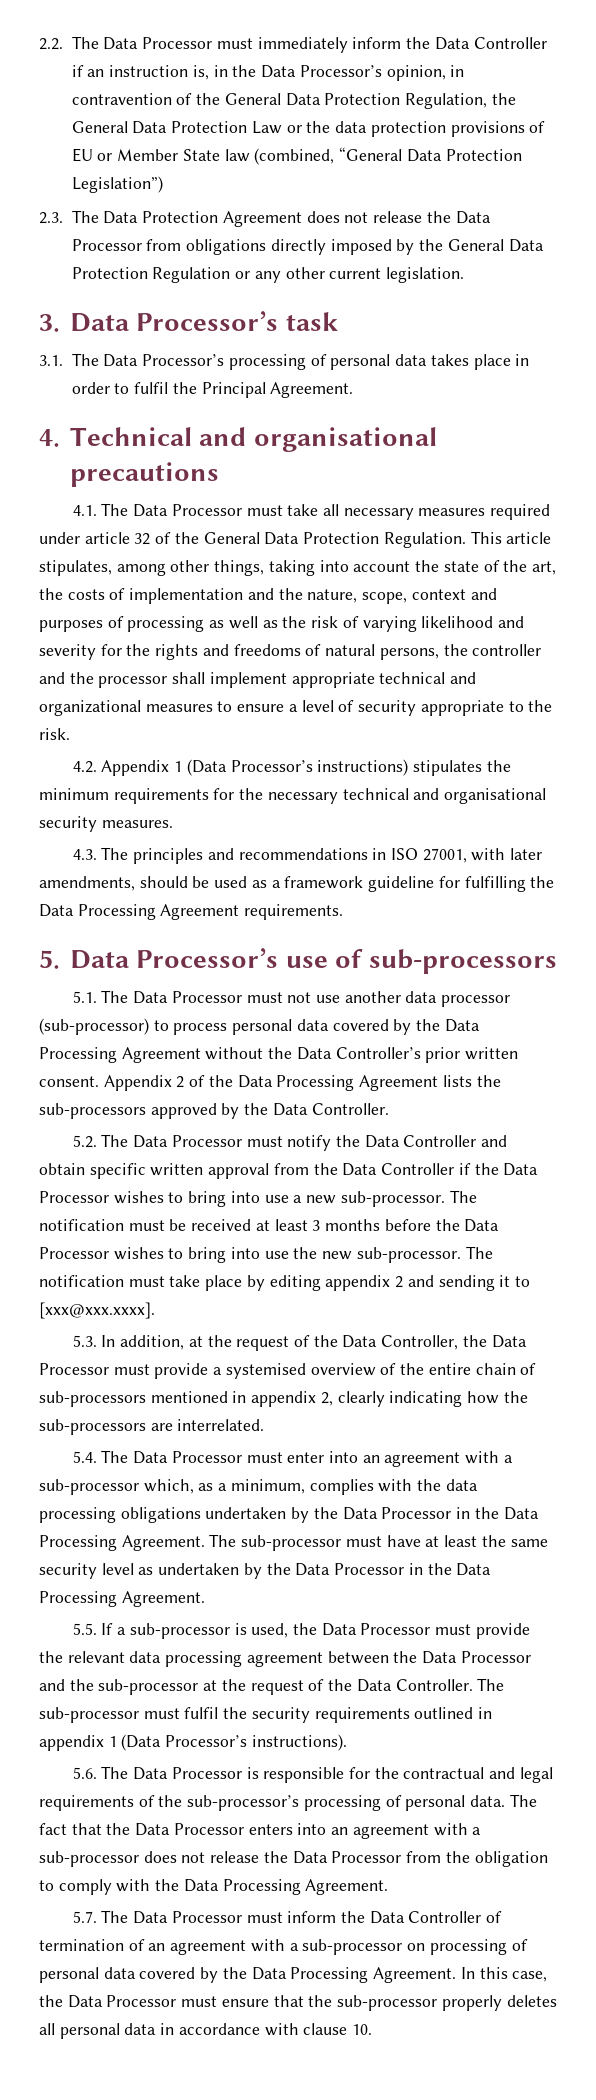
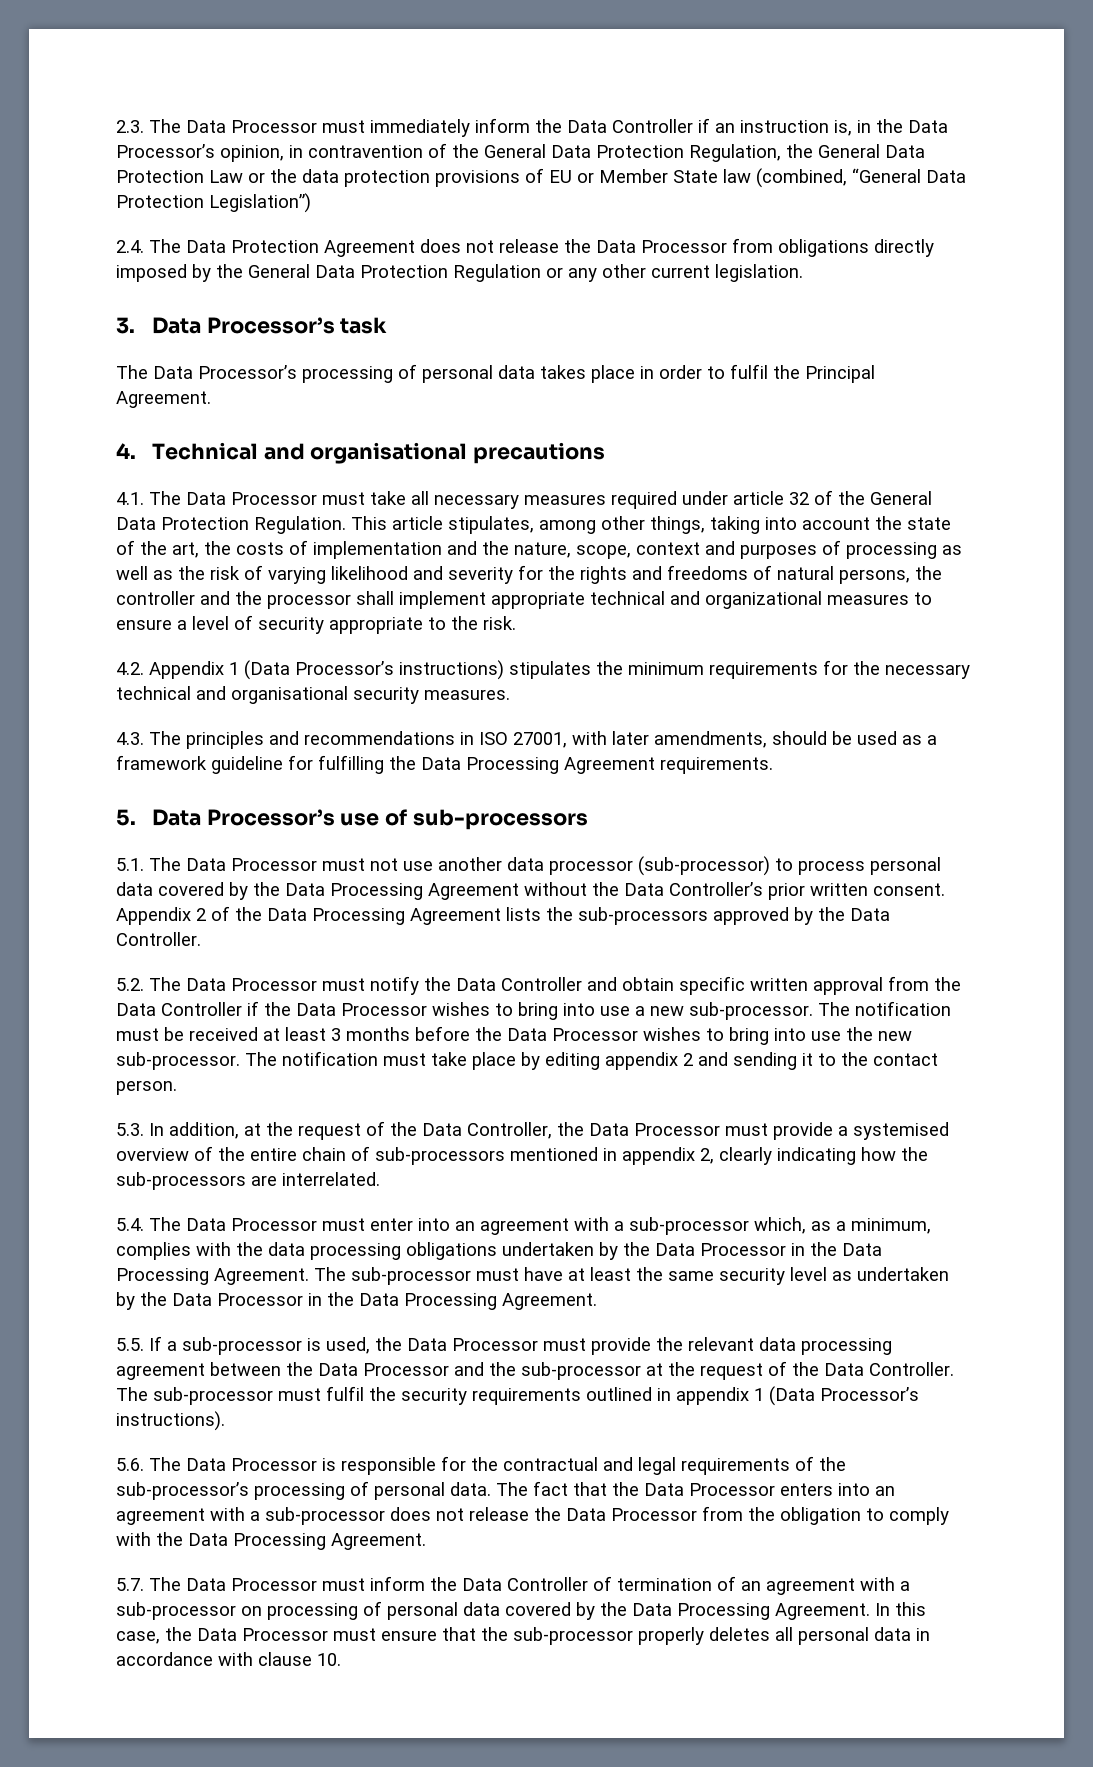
[39,38,63,50] 2.2. -> [116,120,144,133] 2.3.
[39,212,63,224] 2.3. -> [116,240,144,253] 2.4.
[39,355,63,366] 3.1. -> (388, 325) none
[39,1302,155,1319] [xxx@xxx.xxxx]. -> [841,1052,938,1066] [116,1080,177,1095] the contact person.

